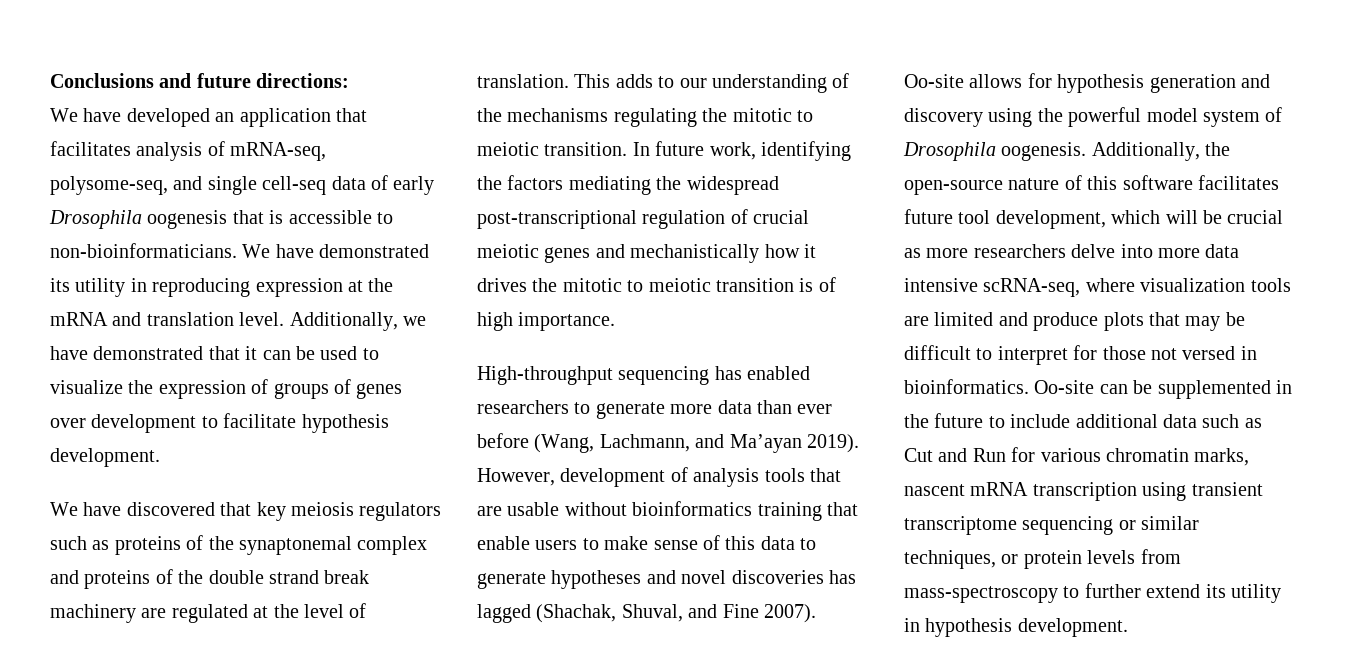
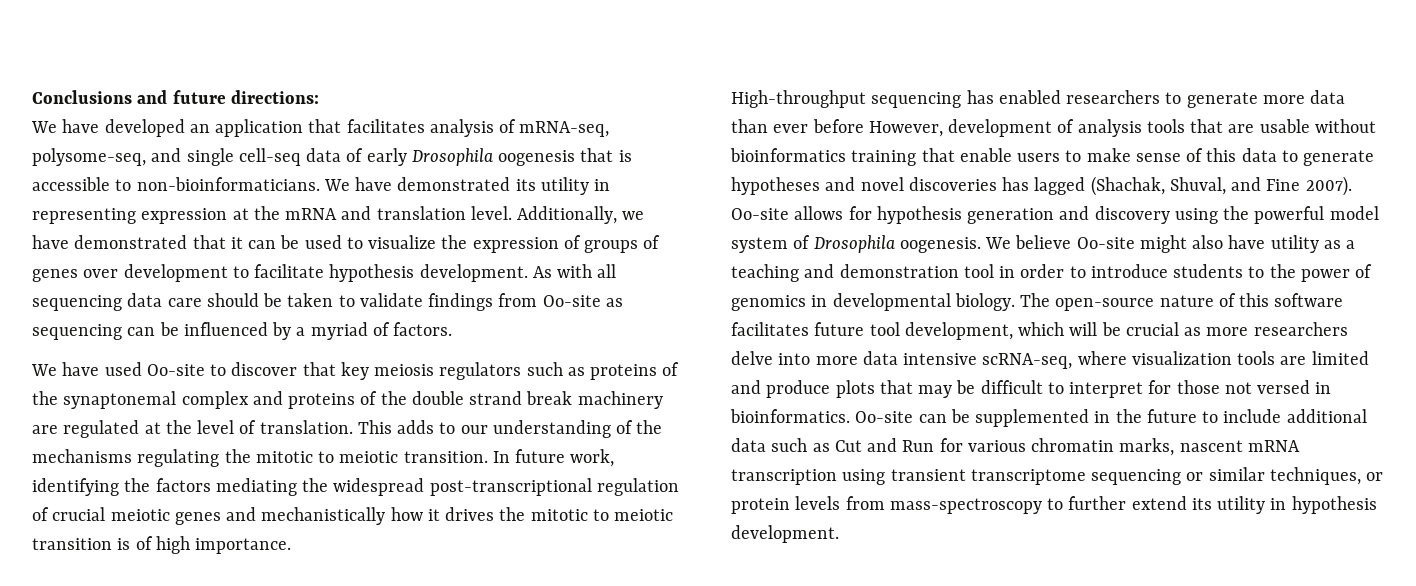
[152,278,251,297] reproducing -> [32,208,136,224] representing
[50,502,215,516] // We have discovered -> [532,264,617,278] [32,293,623,311] [32,322,453,340] [31,362,298,376] As with all sequencing data care should be taken to validate findings from Oo-site as sequencing can be influenced by a myriad of factors. // We have used Oo-site to discover
[534,434,859,453] (Wang, Lachmann, and Ma’ayan 2019). -> (864, 126) none
[1091,142,1231,161] Additionally, the -> [985,235,1356,253] [731,264,1373,282] [731,293,1051,311] We believe Oo-site might also have utility as a teaching and demonstration tool in order to introduce students to the power of genomics in developmental biology. The

